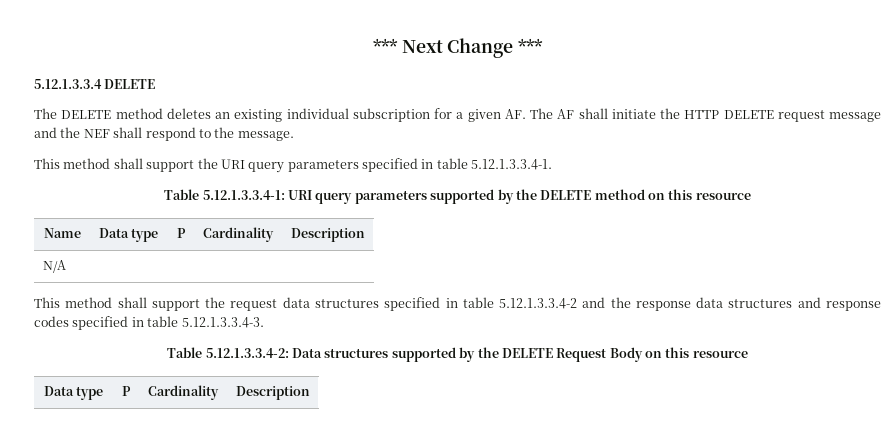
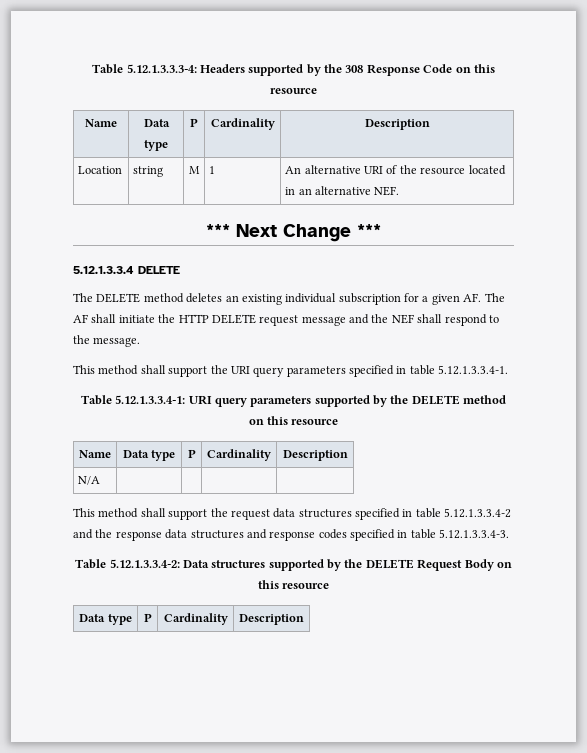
(372, 45) none -> [92,64,495,76] [270,88,317,94] [85,119,117,127] [143,119,170,127] [144,140,168,151] [190,118,198,127] [210,118,275,130] [364,119,430,130] [78,166,123,174] [133,166,164,177] [189,166,200,174] [209,166,216,174] [285,165,506,175] [285,186,400,196] Table 5.12.1.3.3.3-4: Headers supported by the 308 Response Code on this resource // Name | Data type | P | Cardinality | Description // Location | string | M | 1 | An alternative URI of the resource located in an alternative NEF. //

